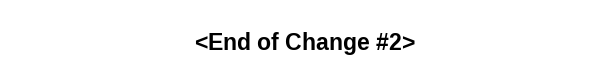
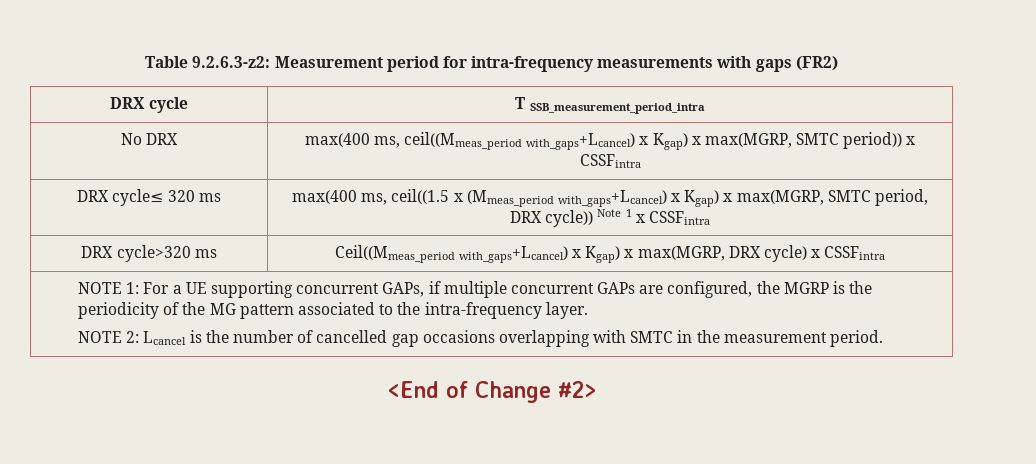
(194, 41) none -> [145,56,838,72] [110,97,188,113] [515,97,705,114] [120,133,179,145] [304,132,916,150] [579,154,641,168] [77,189,221,206] [291,189,929,207] [510,209,710,227] [81,245,217,262] [334,245,886,263] [78,281,873,298] [78,302,588,319] [78,330,884,347] Table 9.2.6.3-z2: Measurement period for intra-frequency measurements with gaps (FR2) // DRX cycle | T SSB_measurement_period_intra // No DRX | max(400 ms, ceil((Mmeas_period with_gaps+Lcancel) x Kgap) x max(MGRP, SMTC period)) x CSSFintra // DRX cycle≤ 320 ms | max(400 ms, ceil((1.5 x (Mmeas_period with_gaps+Lcancel) x Kgap) x max(MGRP, SMTC period, DRX cycle)) Note 1 x CSSFintra // DRX cycle>320 ms | Ceil((Mmeas_period with_gaps+Lcancel) x Kgap) x max(MGRP, DRX cycle) x CSSFintra // NOTE 1: For a UE supporting concurrent GAPs, if multiple concurrent GAPs are configured, the MGRP is the periodicity of the MG pattern associated to the intra-frequency layer. // NOTE 2: Lcancel is the number of cancelled gap occasions overlapping with SMTC in the measurement period. //

